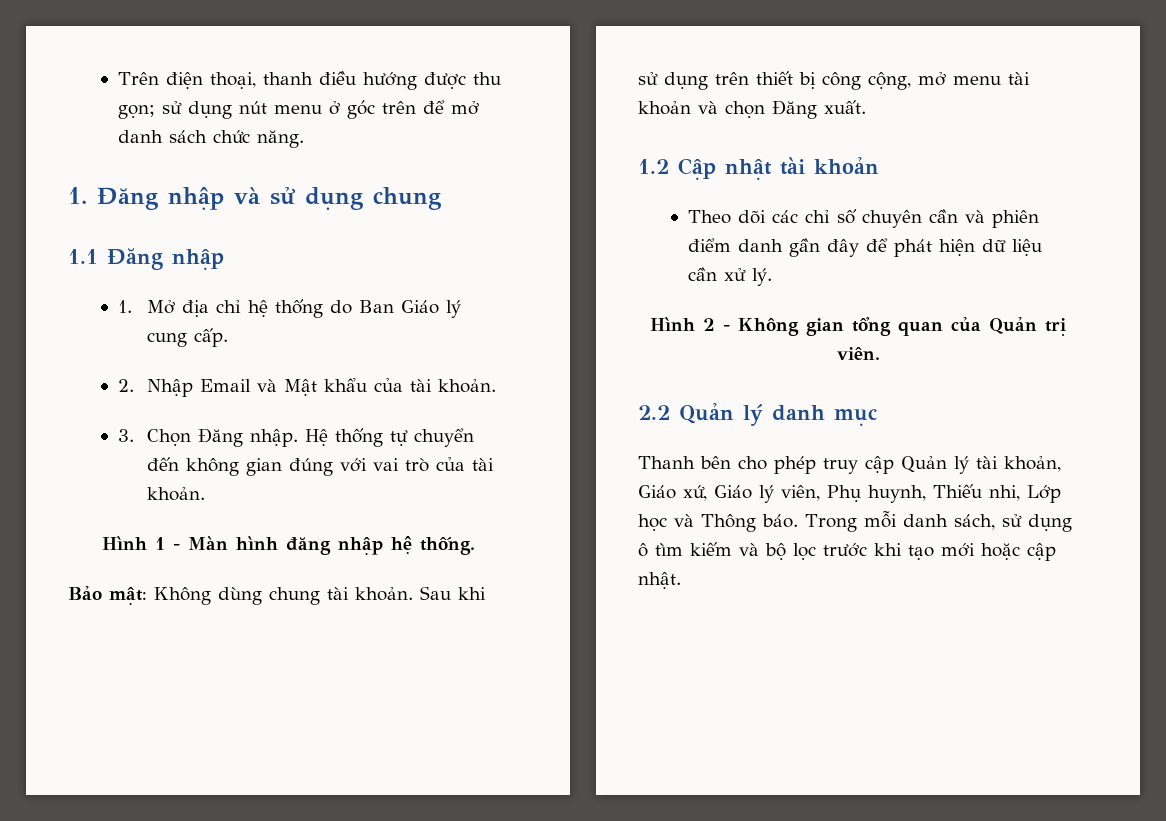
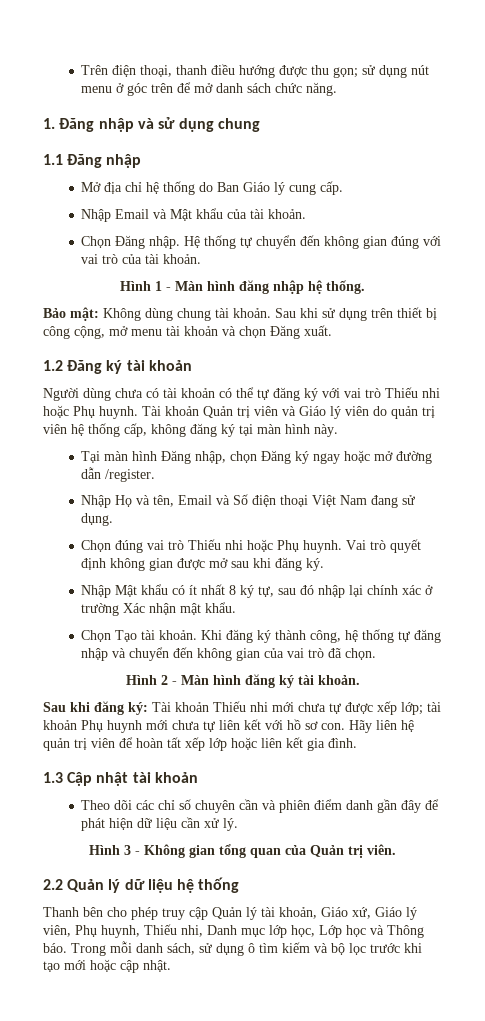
[118,300,133,313] 1. -> (142, 161) none
[118,379,135,392] 2. -> (344, 188) none
[118,429,135,442] 3. -> (307, 214) none
(669, 166) none -> [67,360,192,374] [43,387,440,401] [43,405,435,419] [43,423,338,437] [81,450,433,464] [81,467,156,482] [81,494,416,508] [81,513,114,526] [81,539,422,553] [81,557,325,571] [81,584,434,598] [81,602,237,616] [81,629,442,643] [81,647,377,661] [125,674,360,688] [43,701,441,715] [43,719,414,733] [43,737,357,751] [43,772,63,783] Đăng ký tài khoản // Người dùng chưa có tài khoản có thể tự đăng ký với vai trò Thiếu nhi hoặc Phụ huynh. Tài khoản Quản trị viên và Giáo lý viên do quản trị viên hệ thống cấp, không đăng ký tại màn hình này. // Tại màn hình Đăng nhập, chọn Đăng ký ngay hoặc mở đường dẫn /register. // Nhập Họ và tên, Email và Số điện thoại Việt Nam đang sử dụng. // Chọn đúng vai trò Thiếu nhi hoặc Phụ huynh. Vai trò quyết định không gian được mở sau khi đăng ký. // Nhập Mật khẩu có ít nhất 8 ký tự, sau đó nhập lại chính xác ở trường Xác nhận mật khẩu. // Chọn Tạo tài khoản. Khi đăng ký thành công, hệ thống tự đăng nhập và chuyển đến không gian của vai trò đã chọn. // Hình 2 - Màn hình đăng ký tài khoản. // Sau khi đăng ký: Tài khoản Thiếu nhi mới chưa tự được xếp lớp; tài khoản Phụ huynh mới chưa tự liên kết với hồ sơ con. Hãy liên hệ quản trị viên để hoàn tất xếp lớp hoặc liên kết gia đình. // 1.3
[703,318,715,331] 2 -> [124,845,131,855] 3
[772,405,878,426] danh mục -> [124,877,240,893] dữ liệu hệ thống
(1020, 493) none -> [207,925,315,938] Danh mục lớp học,

